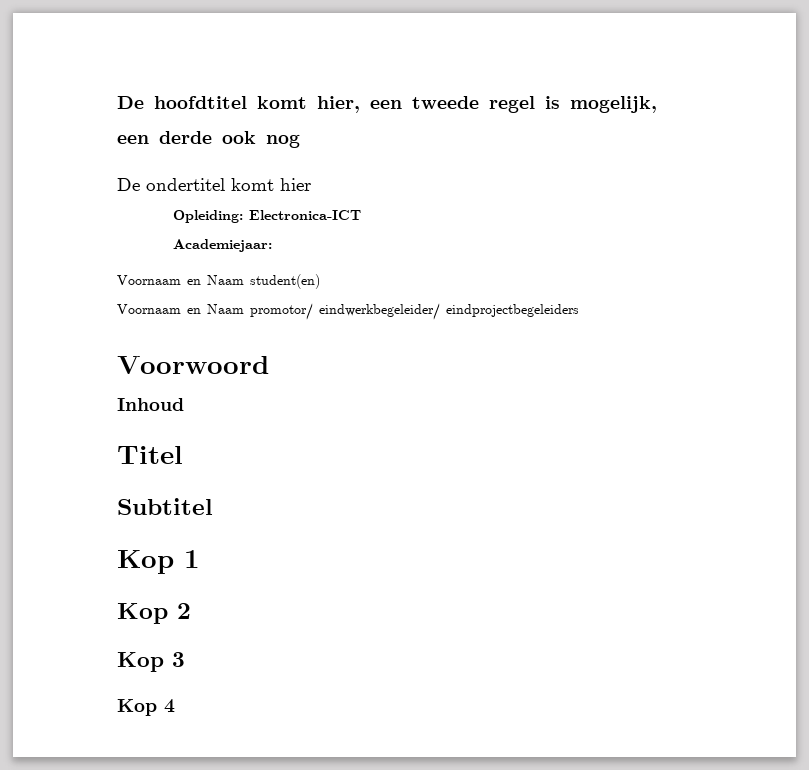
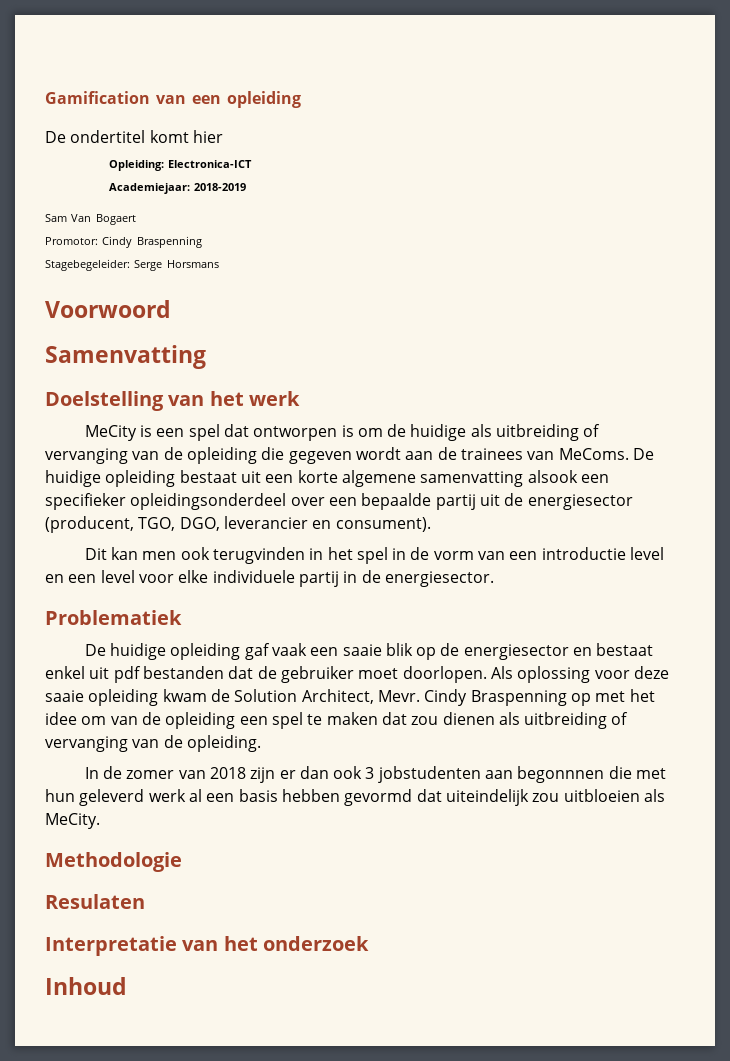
[117,96,657,113] [117,131,300,148] De hoofdtitel komt hier, een tweede regel is mogelijk, een derde ook nog -> [45,91,302,108] Gamification van een opleiding
[117,274,320,289] [117,303,579,320] [117,356,269,374] [117,398,184,411] [117,446,183,464] [117,498,213,515] [117,550,200,574] [117,603,191,624] [117,652,185,672] [117,699,175,716] // Voornaam en Naam student(en) // Voornaam en Naam promotor/ eindwerkbegeleider/ eindprojectbegeleiders // Voorwoord // Inhoud // Titel // Subtitel // Kop 1 // Kop 2 // Kop 3 // Kop 4 -> [194,183,247,191] [45,214,136,225] [45,236,202,248] [45,259,219,271] [45,300,171,318] [45,345,206,369] [45,391,301,411] [84,424,601,441] [45,447,654,464] [45,470,609,487] [45,493,633,510] [45,516,431,533] [84,547,665,564] [45,570,494,587] [45,610,182,625] [84,643,654,660] [45,666,669,683] [45,689,655,706] [45,712,629,729] [45,735,261,752] [84,766,667,783] [45,789,665,806] [45,813,100,829] [45,852,182,872] [45,894,145,909] [45,936,370,956] [45,977,127,995] 2018-2019 // Sam Van Bogaert // Promotor: Cindy Braspenning // Stagebegeleider: Serge Horsmans // Voorwoord // Samenvatting // Doelstelling van het werk // MeCity is een spel dat ontworpen is om de huidige als uitbreiding of vervanging van de opleiding die gegeven wordt aan de trainees van MeComs. De huidige opleiding bestaat uit een korte algemene samenvatting alsook een specifieker opleidingsonderdeel over een bepaalde partij uit de energiesector (producent, TGO, DGO, leverancier en consument). // Dit kan men ook terugvinden in het spel in de vorm van een introductie level en een level voor elke individuele partij in de energiesector. // Problematiek // De huidige opleiding gaf vaak een saaie blik op de energiesector en bestaat enkel uit pdf bestanden dat de gebruiker moet doorlopen. Als oplossing voor deze saaie opleiding kwam de Solution Architect, Mevr. Cindy Braspenning op met het idee om van de opleiding een spel te maken dat zou dienen als uitbreiding of vervanging van de opleiding. // In de zomer van 2018 zijn er dan ook 3 jobstudenten aan begonnnen die met hun geleverd werk al een basis hebben gevormd dat uiteindelijk zou uitbloeien als MeCity. // Methodologie // Resulaten // Interpretatie van het onderzoek // Inhoud

